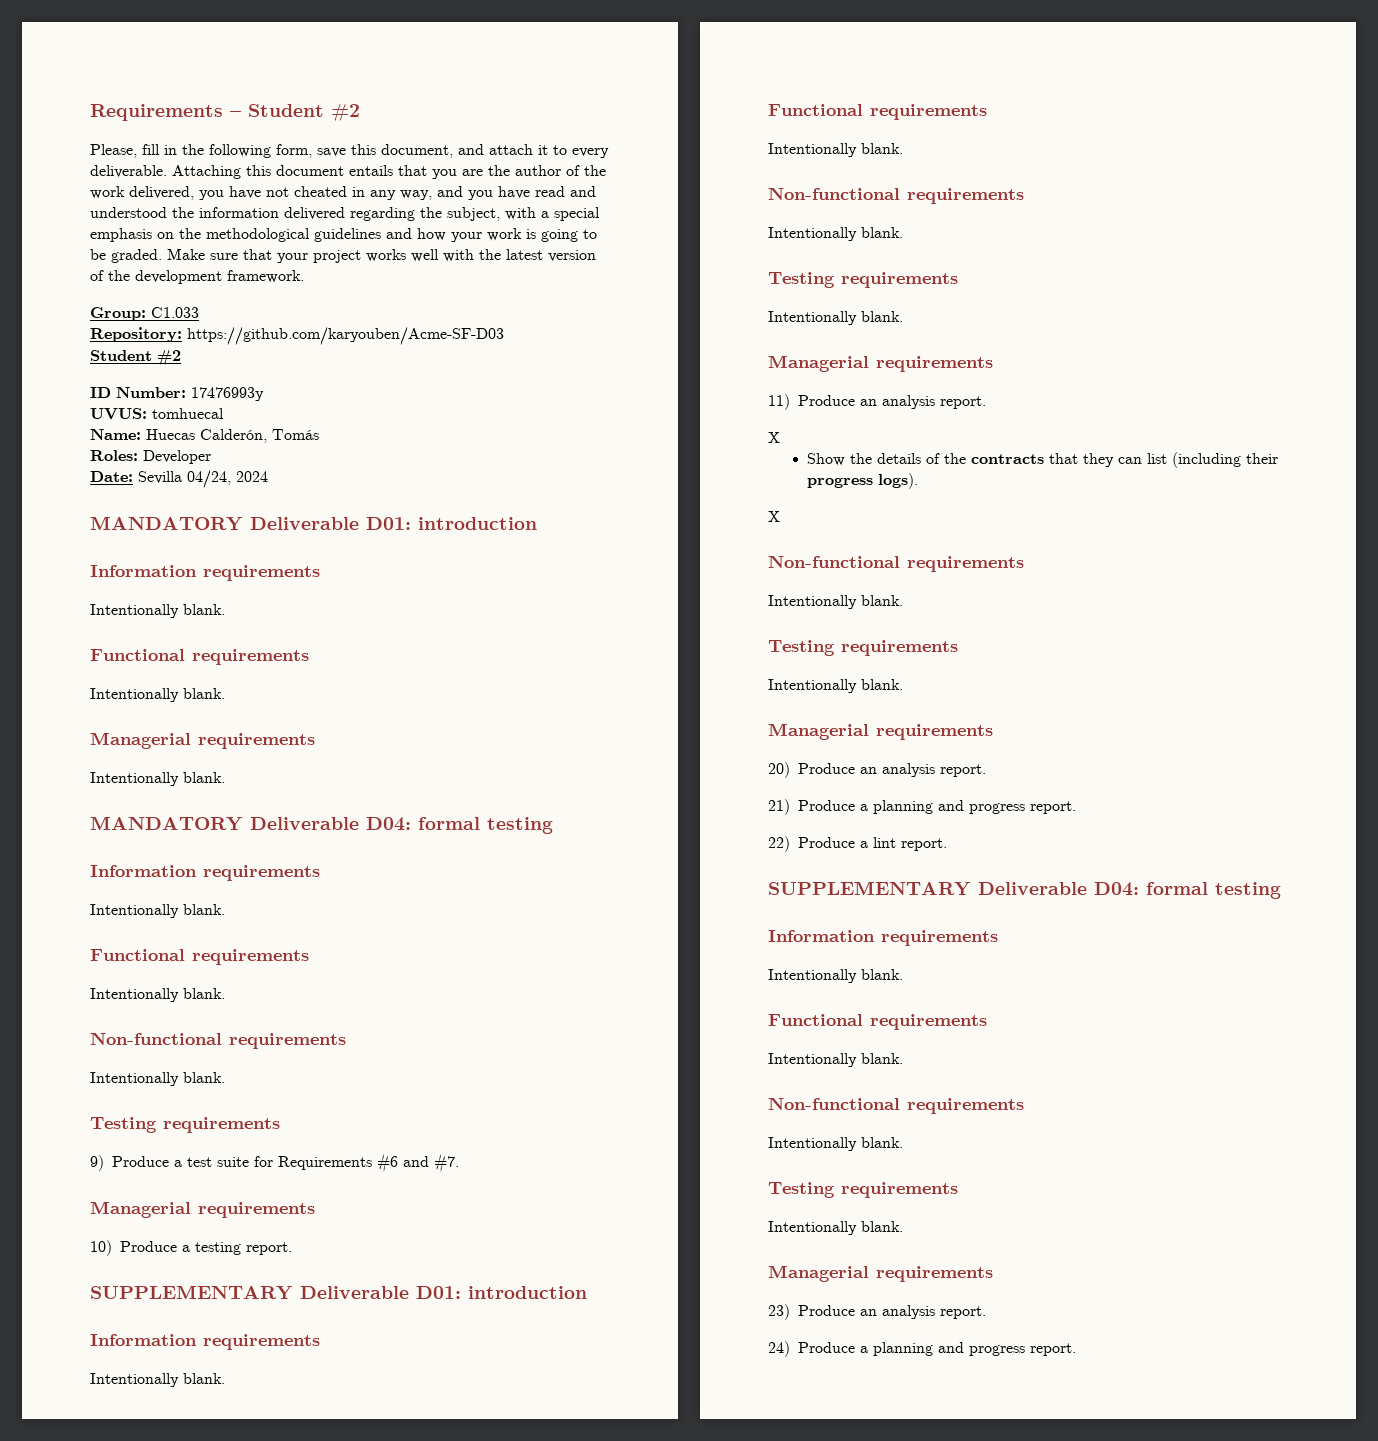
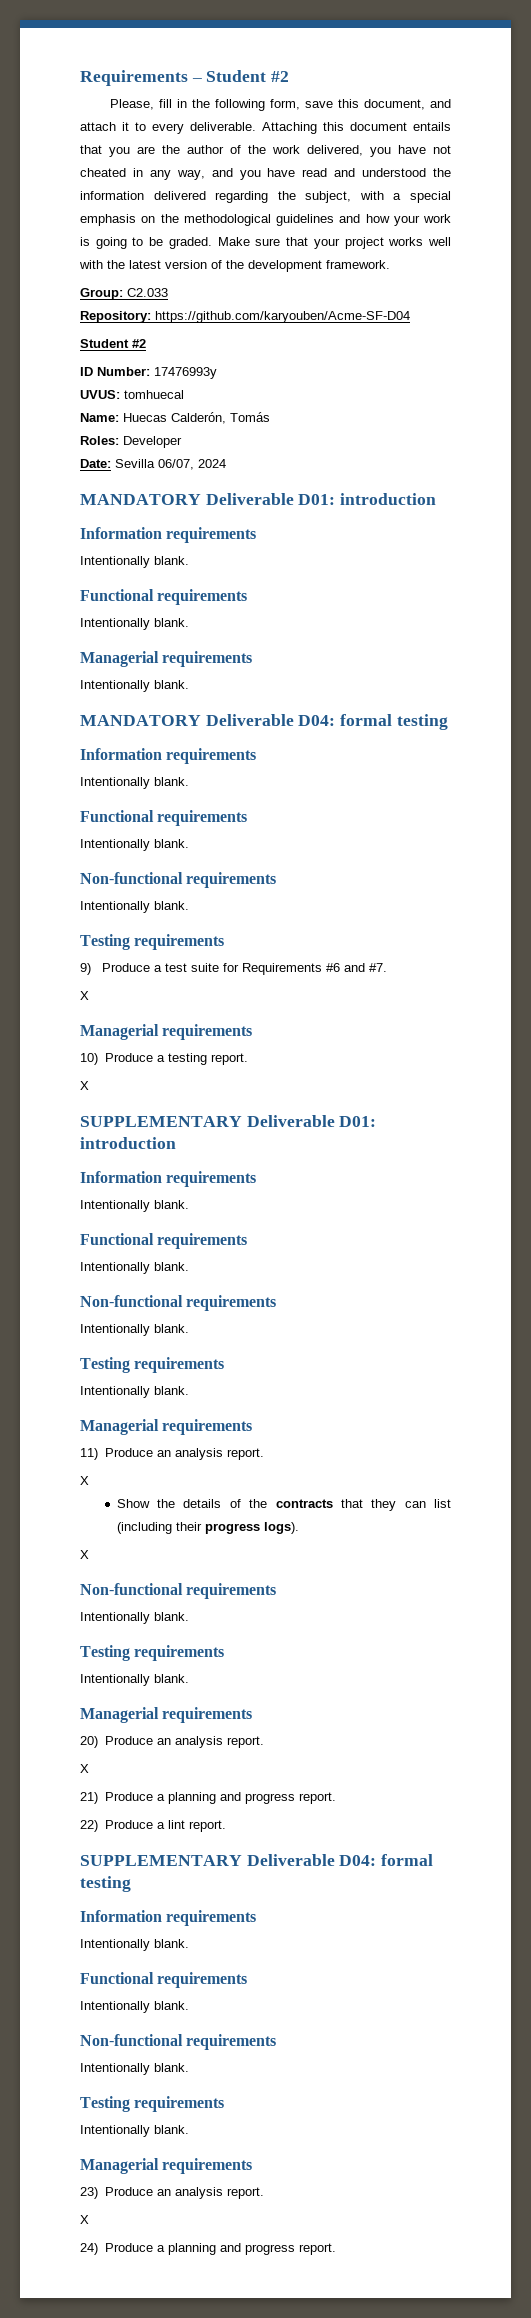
[151,307,199,318] C1.033 -> [127,288,168,297] C2.033
[187,327,504,345] https://github.com/karyouben/Acme-SF-D03 -> [155,311,410,323] https://github.com/karyouben/Acme-SF-D04
[187,470,231,488] 04/24, -> [158,459,194,470] 06/07,
(459, 1163) none -> [80,991,89,1000] // X
(292, 1248) none -> [80,1081,89,1090] // X
(986, 770) none -> [80,1764,89,1773] // X
(986, 1312) none -> [80,2215,89,2224] // X

